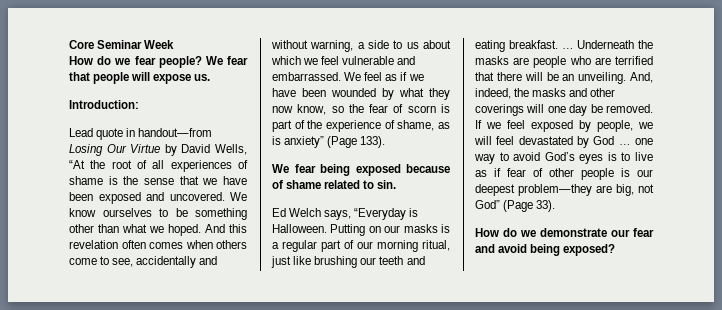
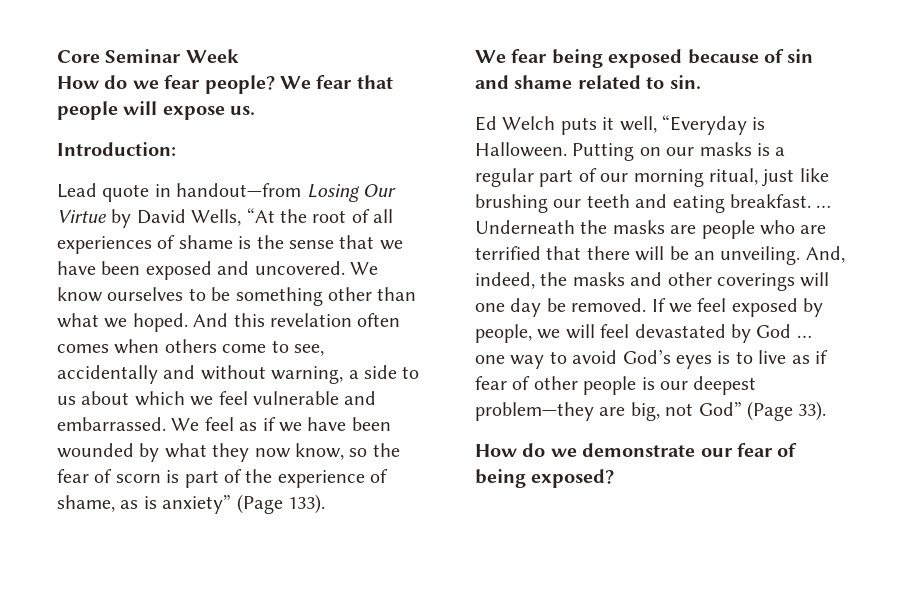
(283, 184) none -> [787,49,814,63] [475,75,509,89] sin and
[324,210,352,220] says, -> [560,116,657,135] puts it well,
[475,244,528,253] and avoid -> [777,443,798,457] of

